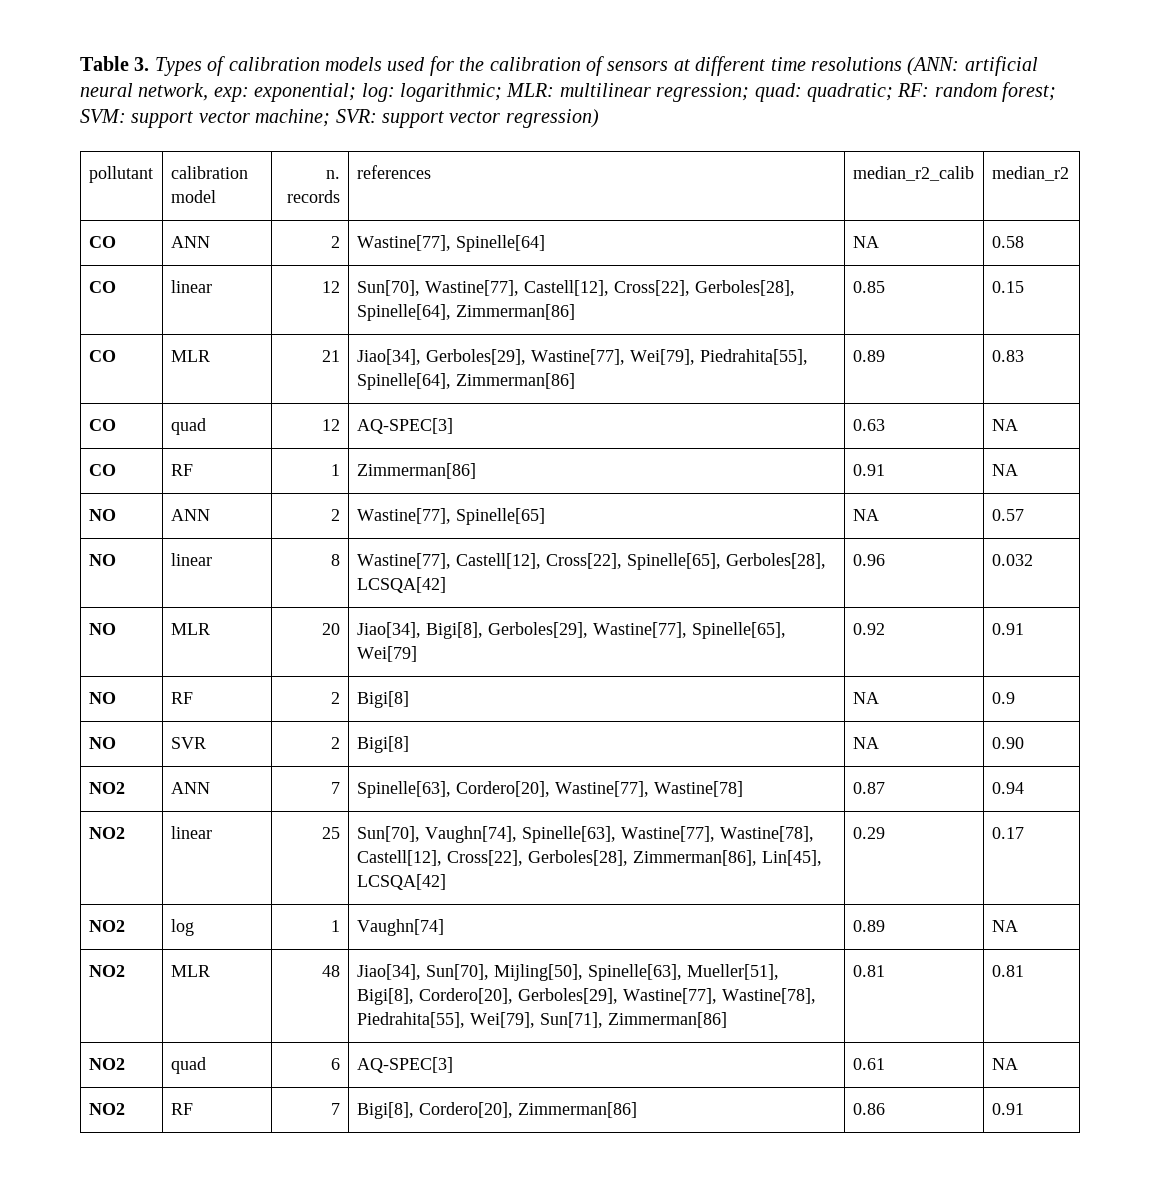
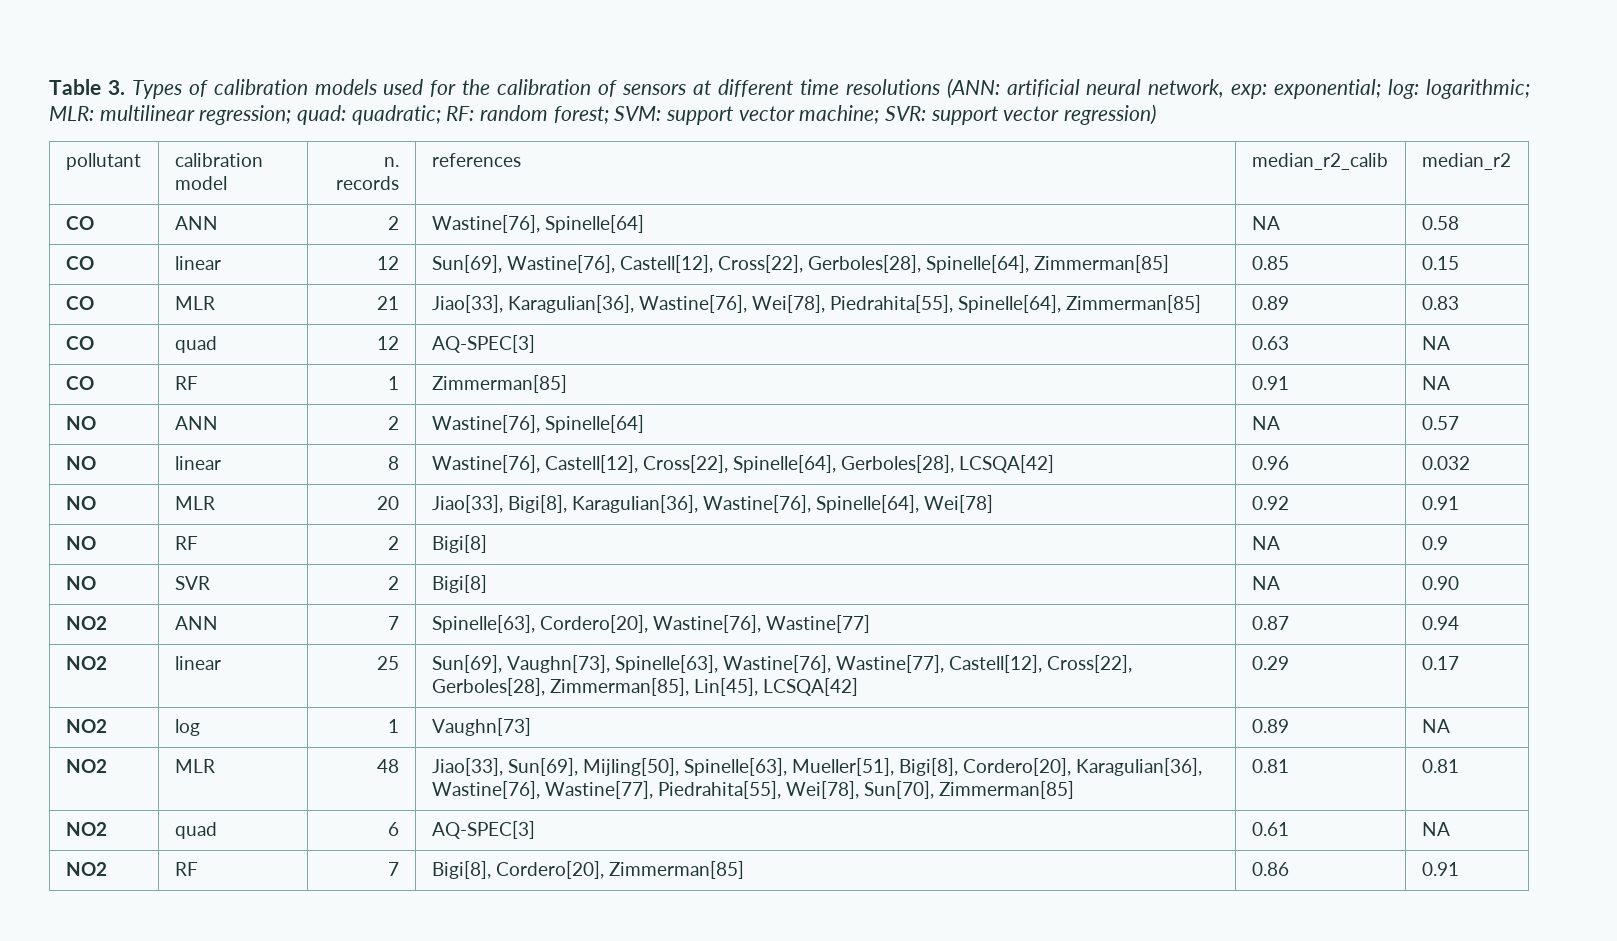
[356,235,451,251] Wastine[77], -> [431,215,540,233] Wastine[76],
[356,280,519,296] Sun[70], Wastine[77], -> [431,255,615,273] Sun[69], Wastine[76],
[455,304,575,320] Zimmerman[86] -> [1034,255,1170,273] Zimmerman[85]
[356,349,695,365] Jiao[34], Gerboles[29], Wastine[77], Wei[79], -> [431,295,825,313] Jiao[33], Karagulian[36], Wastine[76], Wei[78],
[455,373,575,389] Zimmerman[86] -> [1066,295,1202,313] Zimmerman[85]
[356,463,476,479] Zimmerman[86] -> [431,375,567,393] Zimmerman[85]
[356,508,545,525] Wastine[77], Spinelle[65] -> [431,415,644,433] Wastine[76], Spinelle[64]
[356,553,721,570] Wastine[77], Castell[12], Cross[22], Spinelle[65], -> [431,455,836,473] Wastine[76], Castell[12], Cross[22], Spinelle[64],
[356,622,786,639] [356,646,417,662] Jiao[34], Bigi[8], Gerboles[29], Wastine[77], Spinelle[65], Wei[79] -> [431,495,994,513] Jiao[33], Bigi[8], Karagulian[36], Wastine[76], Spinelle[64], Wei[78]
[554,781,743,797] Wastine[77], Wastine[78] -> [652,615,870,633] Wastine[76], Wastine[77]
[356,826,814,843] [356,850,757,866] Sun[70], Vaughn[74], Spinelle[63], Wastine[77], Wastine[78], Castell[12], Cross[22], Gerboles[28], Zimmerman[86], -> [431,655,1133,673] [431,678,689,696] Sun[69], Vaughn[73], Spinelle[63], Wastine[76], Wastine[77], Castell[12], Cross[22], Gerboles[28], Zimmerman[85],
[356,919,444,936] Vaughn[74] -> [431,718,531,736] Vaughn[73]
[356,964,489,980] Jiao[34], Sun[70], -> [431,758,578,776] Jiao[33], Sun[69],
[517,988,816,1004] [356,1012,727,1028] Gerboles[29], Wastine[77], Wastine[78], Piedrahita[55], Wei[79], Sun[71], Zimmerman[86] -> [1076,758,1203,776] [431,781,1075,799] Karagulian[36], Wastine[76], Wastine[77], Piedrahita[55], Wei[78], Sun[70], Zimmerman[85]
[517,1102,637,1118] Zimmerman[86] -> [608,861,744,879] Zimmerman[85]

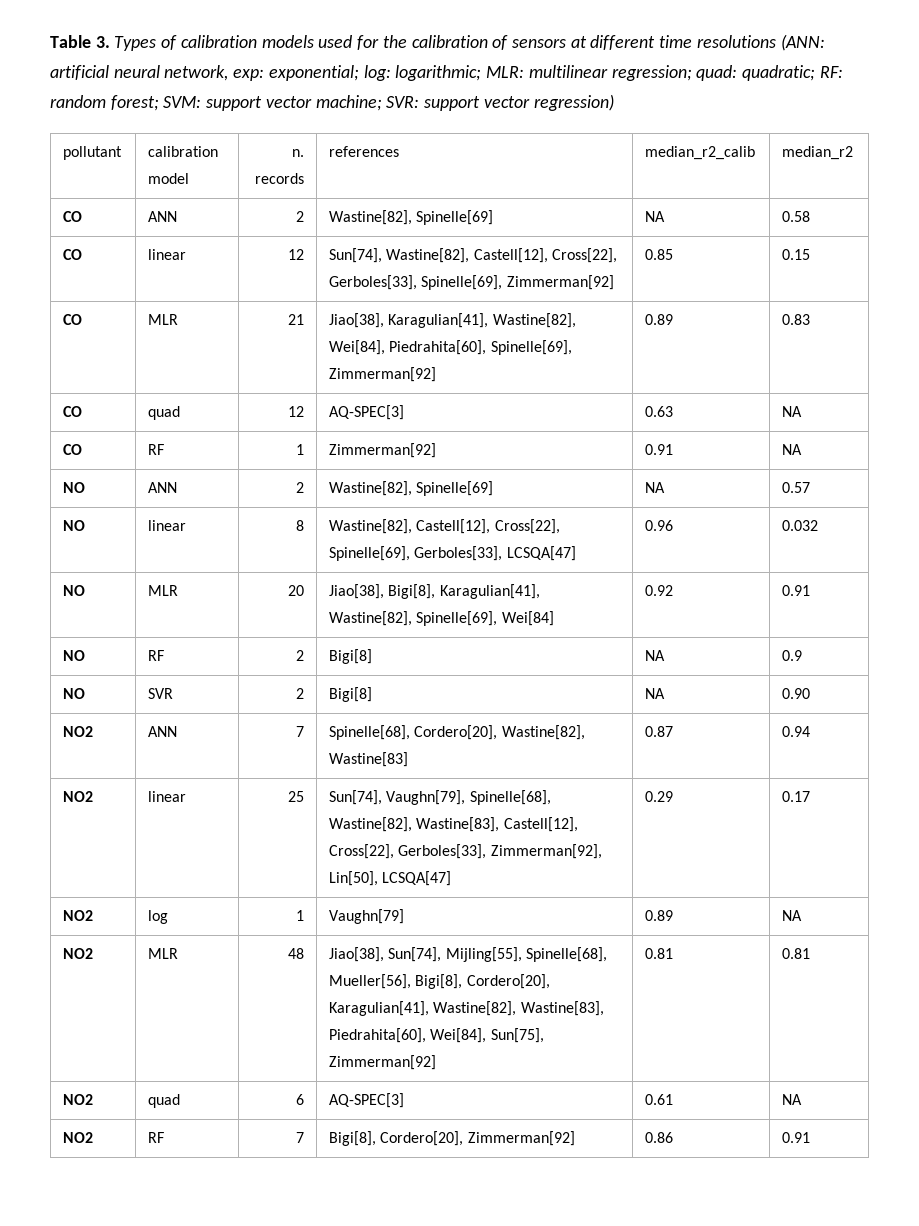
[431,215,644,233] Wastine[76], Spinelle[64] -> [329,210,494,225] Wastine[82], Spinelle[69]
[431,255,1170,273] Sun[69], Wastine[76], Castell[12], Cross[22], Gerboles[28], Spinelle[64], Zimmerman[85] -> [329,248,617,263] [329,275,614,290] Sun[74], Wastine[82], Castell[12], Cross[22], Gerboles[33], Spinelle[69], Zimmerman[92]
[431,295,1202,313] Jiao[33], Karagulian[36], Wastine[76], Wei[78], Piedrahita[55], Spinelle[64], Zimmerman[85] -> [329,313,576,328] [329,340,572,355] [329,367,437,382] Jiao[38], Karagulian[41], Wastine[82], Wei[84], Piedrahita[60], Spinelle[69], Zimmerman[92]
[431,375,567,393] Zimmerman[85] -> [329,443,437,458] Zimmerman[92]
[431,415,644,433] Wastine[76], Spinelle[64] -> [329,481,494,496] Wastine[82], Spinelle[69]
[431,455,1055,473] Wastine[76], Castell[12], Cross[22], Spinelle[64], Gerboles[28], LCSQA[42] -> [329,519,560,534] [329,546,576,561] Wastine[82], Castell[12], Cross[22], Spinelle[69], Gerboles[33], LCSQA[47]
[431,495,994,513] Jiao[33], Bigi[8], Karagulian[36], Wastine[76], Spinelle[64], Wei[78] -> [329,584,540,599] [329,611,554,626] Jiao[38], Bigi[8], Karagulian[41], Wastine[82], Spinelle[69], Wei[84]
[431,615,870,633] Spinelle[63], Cordero[20], Wastine[76], Wastine[77] -> [329,725,585,740] [329,752,409,767] Spinelle[68], Cordero[20], Wastine[82], Wastine[83]
[431,655,1133,673] [431,678,858,696] Sun[69], Vaughn[73], Spinelle[63], Wastine[76], Wastine[77], Castell[12], Cross[22], Gerboles[28], Zimmerman[85], Lin[45], LCSQA[42] -> [329,790,551,805] [329,817,578,832] [329,844,602,859] [329,871,452,886] Sun[74], Vaughn[79], Spinelle[68], Wastine[82], Wastine[83], Castell[12], Cross[22], Gerboles[33], Zimmerman[92], Lin[50], LCSQA[47]
[431,718,531,736] Vaughn[73] -> [329,909,405,924] Vaughn[79]
[431,758,1203,776] [431,781,1075,799] Jiao[33], Sun[69], Mijling[50], Spinelle[63], Mueller[51], Bigi[8], Cordero[20], Karagulian[36], Wastine[76], Wastine[77], Piedrahita[55], Wei[78], Sun[70], Zimmerman[85] -> [329,947,607,962] [329,974,550,989] [329,1001,604,1016] [329,1028,544,1043] [329,1055,437,1070] Jiao[38], Sun[74], Mijling[55], Spinelle[68], Mueller[56], Bigi[8], Cordero[20], Karagulian[41], Wastine[82], Wastine[83], Piedrahita[60], Wei[84], Sun[75], Zimmerman[92]
[608,861,744,879] Zimmerman[85] -> [467,1131,575,1146] Zimmerman[92]

